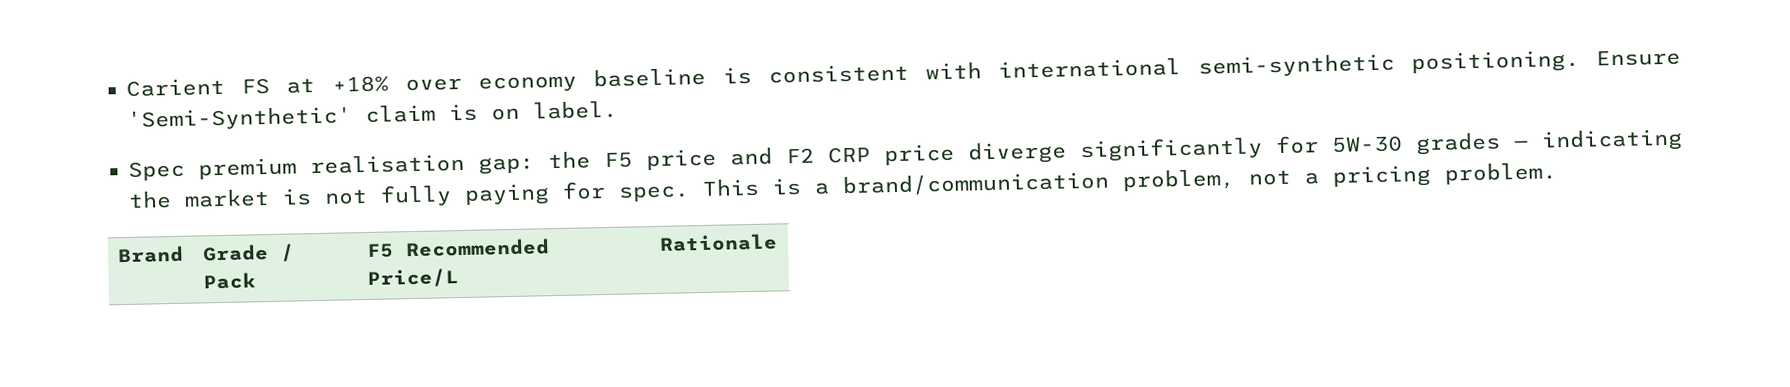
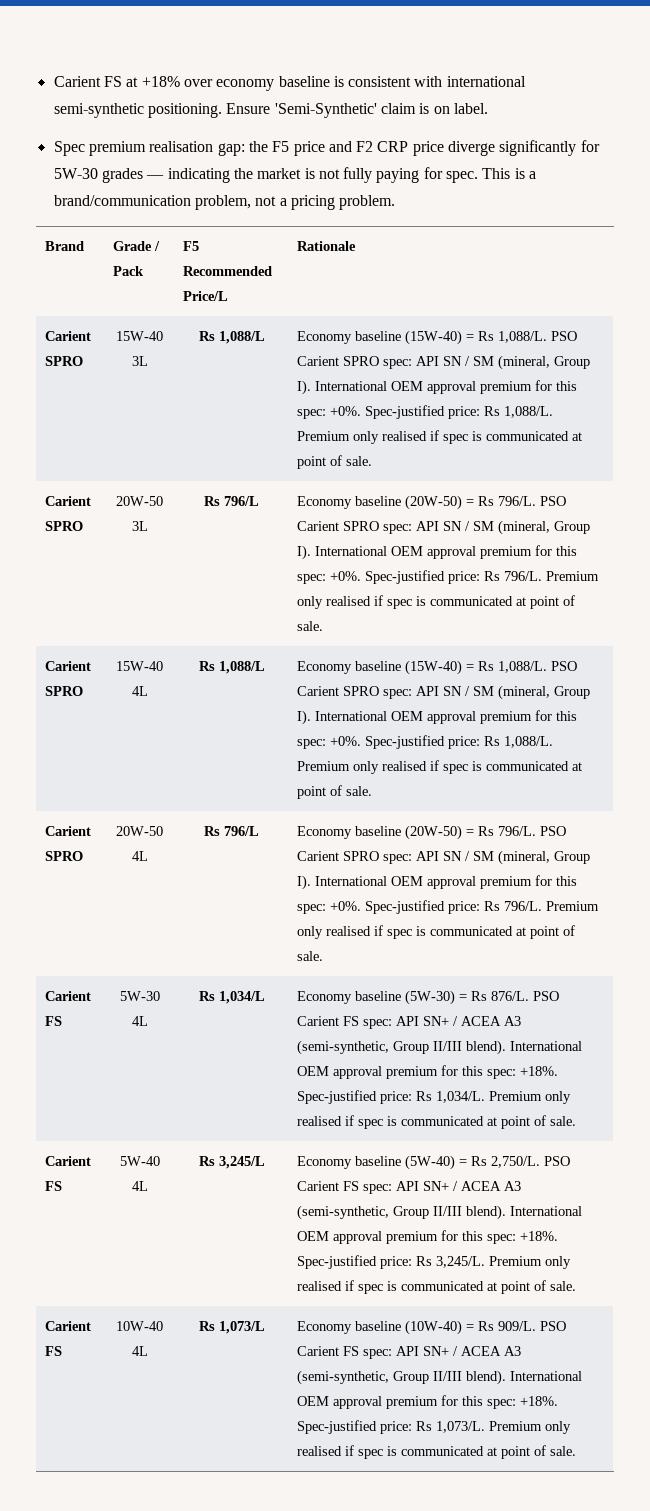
(778, 242) none -> [45,331,92,341] [45,356,84,366] [116,331,163,341] [131,356,148,366] [198,331,265,344] [297,330,578,345] [297,355,591,370] [297,380,578,395] [297,405,554,419] [297,430,583,444] [297,455,373,469] [45,496,92,506] [45,521,84,531] [116,496,163,506] [131,521,148,531] [204,496,259,506] [297,495,567,510] [297,520,591,535] [297,545,578,560] [297,570,600,584] [297,595,576,609] [297,621,324,631] [45,661,92,671] [45,686,84,696] [116,661,163,671] [131,686,148,696] [198,661,265,674] [297,660,578,675] [297,685,591,700] [297,710,578,725] [297,735,554,749] [297,760,583,774] [297,785,373,799] [45,826,92,836] [45,851,84,861] [116,826,163,836] [131,851,148,861] [204,826,259,836] [297,825,567,840] [297,850,591,865] [297,875,578,890] [297,900,600,914] [297,925,576,939] [297,951,324,961] [45,991,92,1001] [45,1016,63,1026] [119,991,160,1001] [131,1016,148,1026] [198,991,265,1004] [297,990,560,1005] [297,1016,522,1029] [297,1040,583,1055] [297,1065,559,1079] [297,1090,572,1104] [297,1115,577,1129] [45,1156,92,1166] [45,1181,63,1191] [119,1156,160,1166] [131,1181,148,1191] [198,1156,265,1169] [297,1155,571,1170] [297,1181,522,1194] [297,1205,583,1220] [297,1230,559,1244] [297,1255,572,1269] [297,1280,577,1294] [45,1321,92,1331] [45,1346,63,1356] [116,1321,163,1331] [131,1346,148,1356] [198,1321,265,1334] [297,1320,567,1335] [297,1346,522,1359] [297,1370,583,1385] [297,1395,559,1409] [297,1420,572,1434] [297,1445,577,1459] // Carient SPRO | 15W-40 3L | Rs 1,088/L | Economy baseline (15W-40) = Rs 1,088/L. PSO Carient SPRO spec: API SN / SM (mineral, Group I). International OEM approval premium for this spec: +0%. Spec-justified price: Rs 1,088/L. Premium only realised if spec is communicated at point of sale. // Carient SPRO | 20W-50 3L | Rs 796/L | Economy baseline (20W-50) = Rs 796/L. PSO Carient SPRO spec: API SN / SM (mineral, Group I). International OEM approval premium for this spec: +0%. Spec-justified price: Rs 796/L. Premium only realised if spec is communicated at point of sale. // Carient SPRO | 15W-40 4L | Rs 1,088/L | Economy baseline (15W-40) = Rs 1,088/L. PSO Carient SPRO spec: API SN / SM (mineral, Group I). International OEM approval premium for this spec: +0%. Spec-justified price: Rs 1,088/L. Premium only realised if spec is communicated at point of sale. // Carient SPRO | 20W-50 4L | Rs 796/L | Economy baseline (20W-50) = Rs 796/L. PSO Carient SPRO spec: API SN / SM (mineral, Group I). International OEM approval premium for this spec: +0%. Spec-justified price: Rs 796/L. Premium only realised if spec is communicated at point of sale. // Carient FS | 5W-30 4L | Rs 1,034/L | Economy baseline (5W-30) = Rs 876/L. PSO Carient FS spec: API SN+ / ACEA A3 (semi-synthetic, Group II/III blend). International OEM approval premium for this spec: +18%. Spec-justified price: Rs 1,034/L. Premium only realised if spec is communicated at point of sale. // Carient FS | 5W-40 4L | Rs 3,245/L | Economy baseline (5W-40) = Rs 2,750/L. PSO Carient FS spec: API SN+ / ACEA A3 (semi-synthetic, Group II/III blend). International OEM approval premium for this spec: +18%. Spec-justified price: Rs 3,245/L. Premium only realised if spec is communicated at point of sale. // Carient FS | 10W-40 4L | Rs 1,073/L | Economy baseline (10W-40) = Rs 909/L. PSO Carient FS spec: API SN+ / ACEA A3 (semi-synthetic, Group II/III blend). International OEM approval premium for this spec: +18%. Spec-justified price: Rs 1,073/L. Premium only realised if spec is communicated at point of sale.

